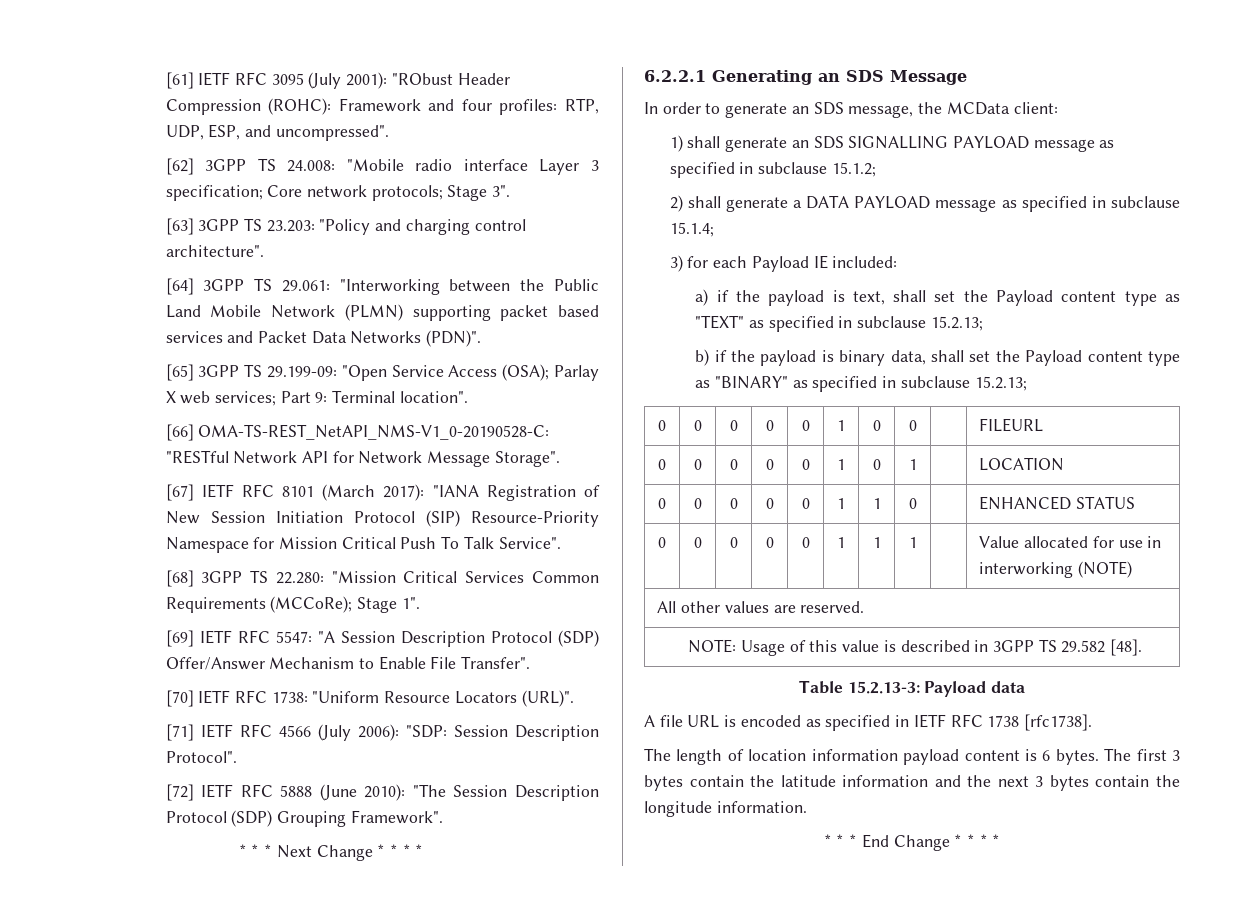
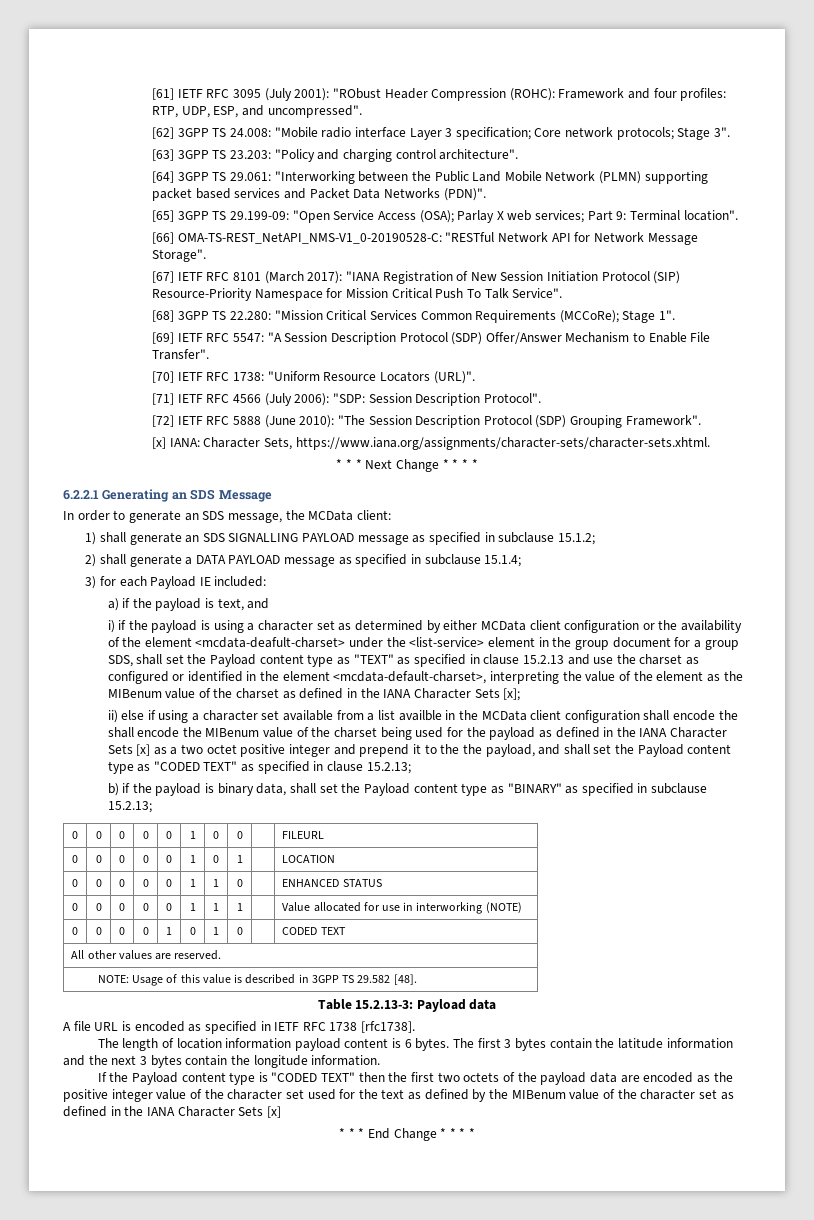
(443, 817) none -> [152,437,710,450] // [x] IANA: Character Sets, https://www.iana.org/assignments/character-sets/character-sets.xhtml.
(885, 298) none -> [247,598,270,609] [107,620,743,633] [107,637,739,650] [107,655,133,667] and // i) if the payload is using a character set as determined by either MCData client configuration or the availability of the element <mcdata-deafult-charset> under the <list-service> element in the group document for a group SDS,
[857,316,927,328] subclause -> [483,654,700,665] [107,671,743,684] [107,688,521,701] [107,710,738,723] [107,727,728,740] [107,744,732,757] [107,761,364,774] clause 15.2.13 and use the charset as configured or identified in the element <mcdata-default-charset>, interpreting the value of the element as the MIBenum value of the charset as defined in the IANA Character Sets [x]; // ii) else if using a character set available from a list availble in the MCData client configuration shall encode the shall encode the MIBenum value of the charset being used for the payload as defined in the IANA Character Sets [x] as a two octet positive integer and prepend it to the the payload, and shall set the Payload content type as "CODED TEXT" as specified in clause
(1133, 569) none -> [72,927,78,935] [95,927,102,935] [119,927,125,935] [142,927,149,935] [166,927,172,935] [189,927,196,935] [213,927,219,935] [236,927,243,935] [282,927,346,935] // 0 | 0 | 0 | 0 | 1 | 0 | 1 | 0 | | CODED TEXT
(807, 807) none -> [97,1072,733,1085] [63,1089,734,1102] [63,1106,281,1118] // If the Payload content type is "CODED TEXT" then the first two octets of the payload data are encoded as the positive integer value of the character set used for the text as defined by the MIBenum value of the character set as defined in the IANA Character Sets [x]

